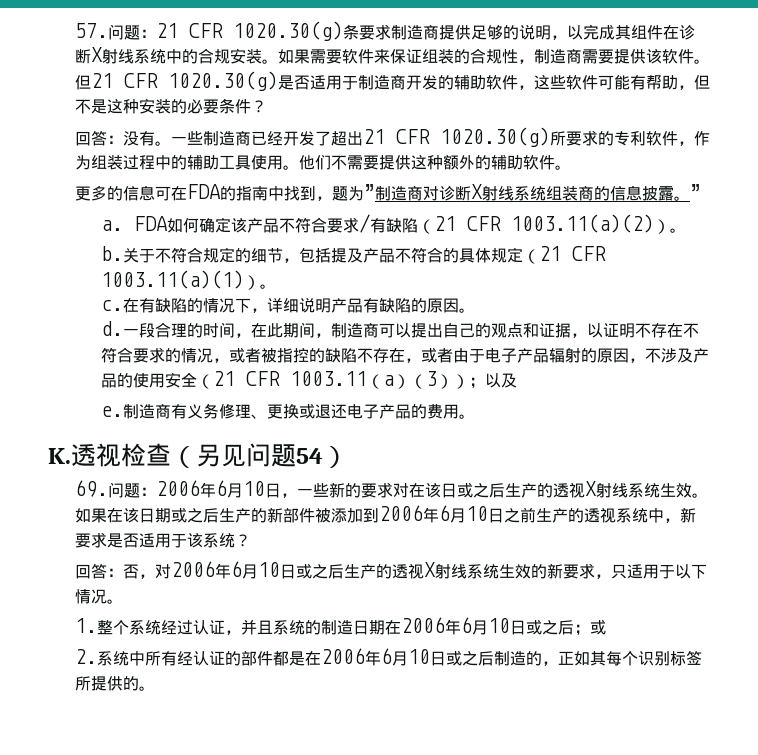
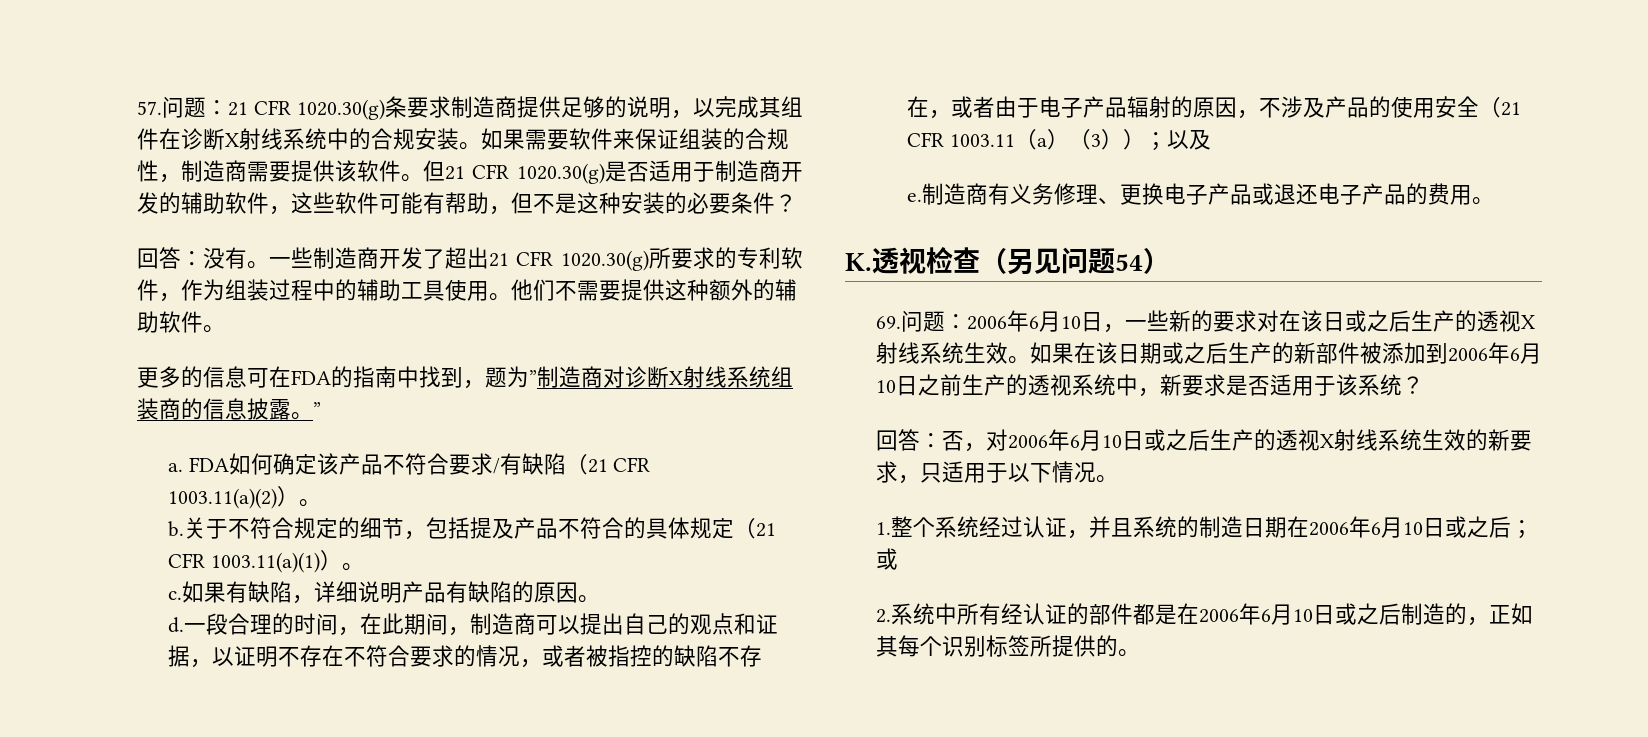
[250,131,283,146] 已经 -> (379, 258) none
[123,298,252,313] 在有缺陷的情况下 -> [181,581,292,603] 如果有缺陷
(300, 411) none -> [1163,183,1252,205] 电子产品

